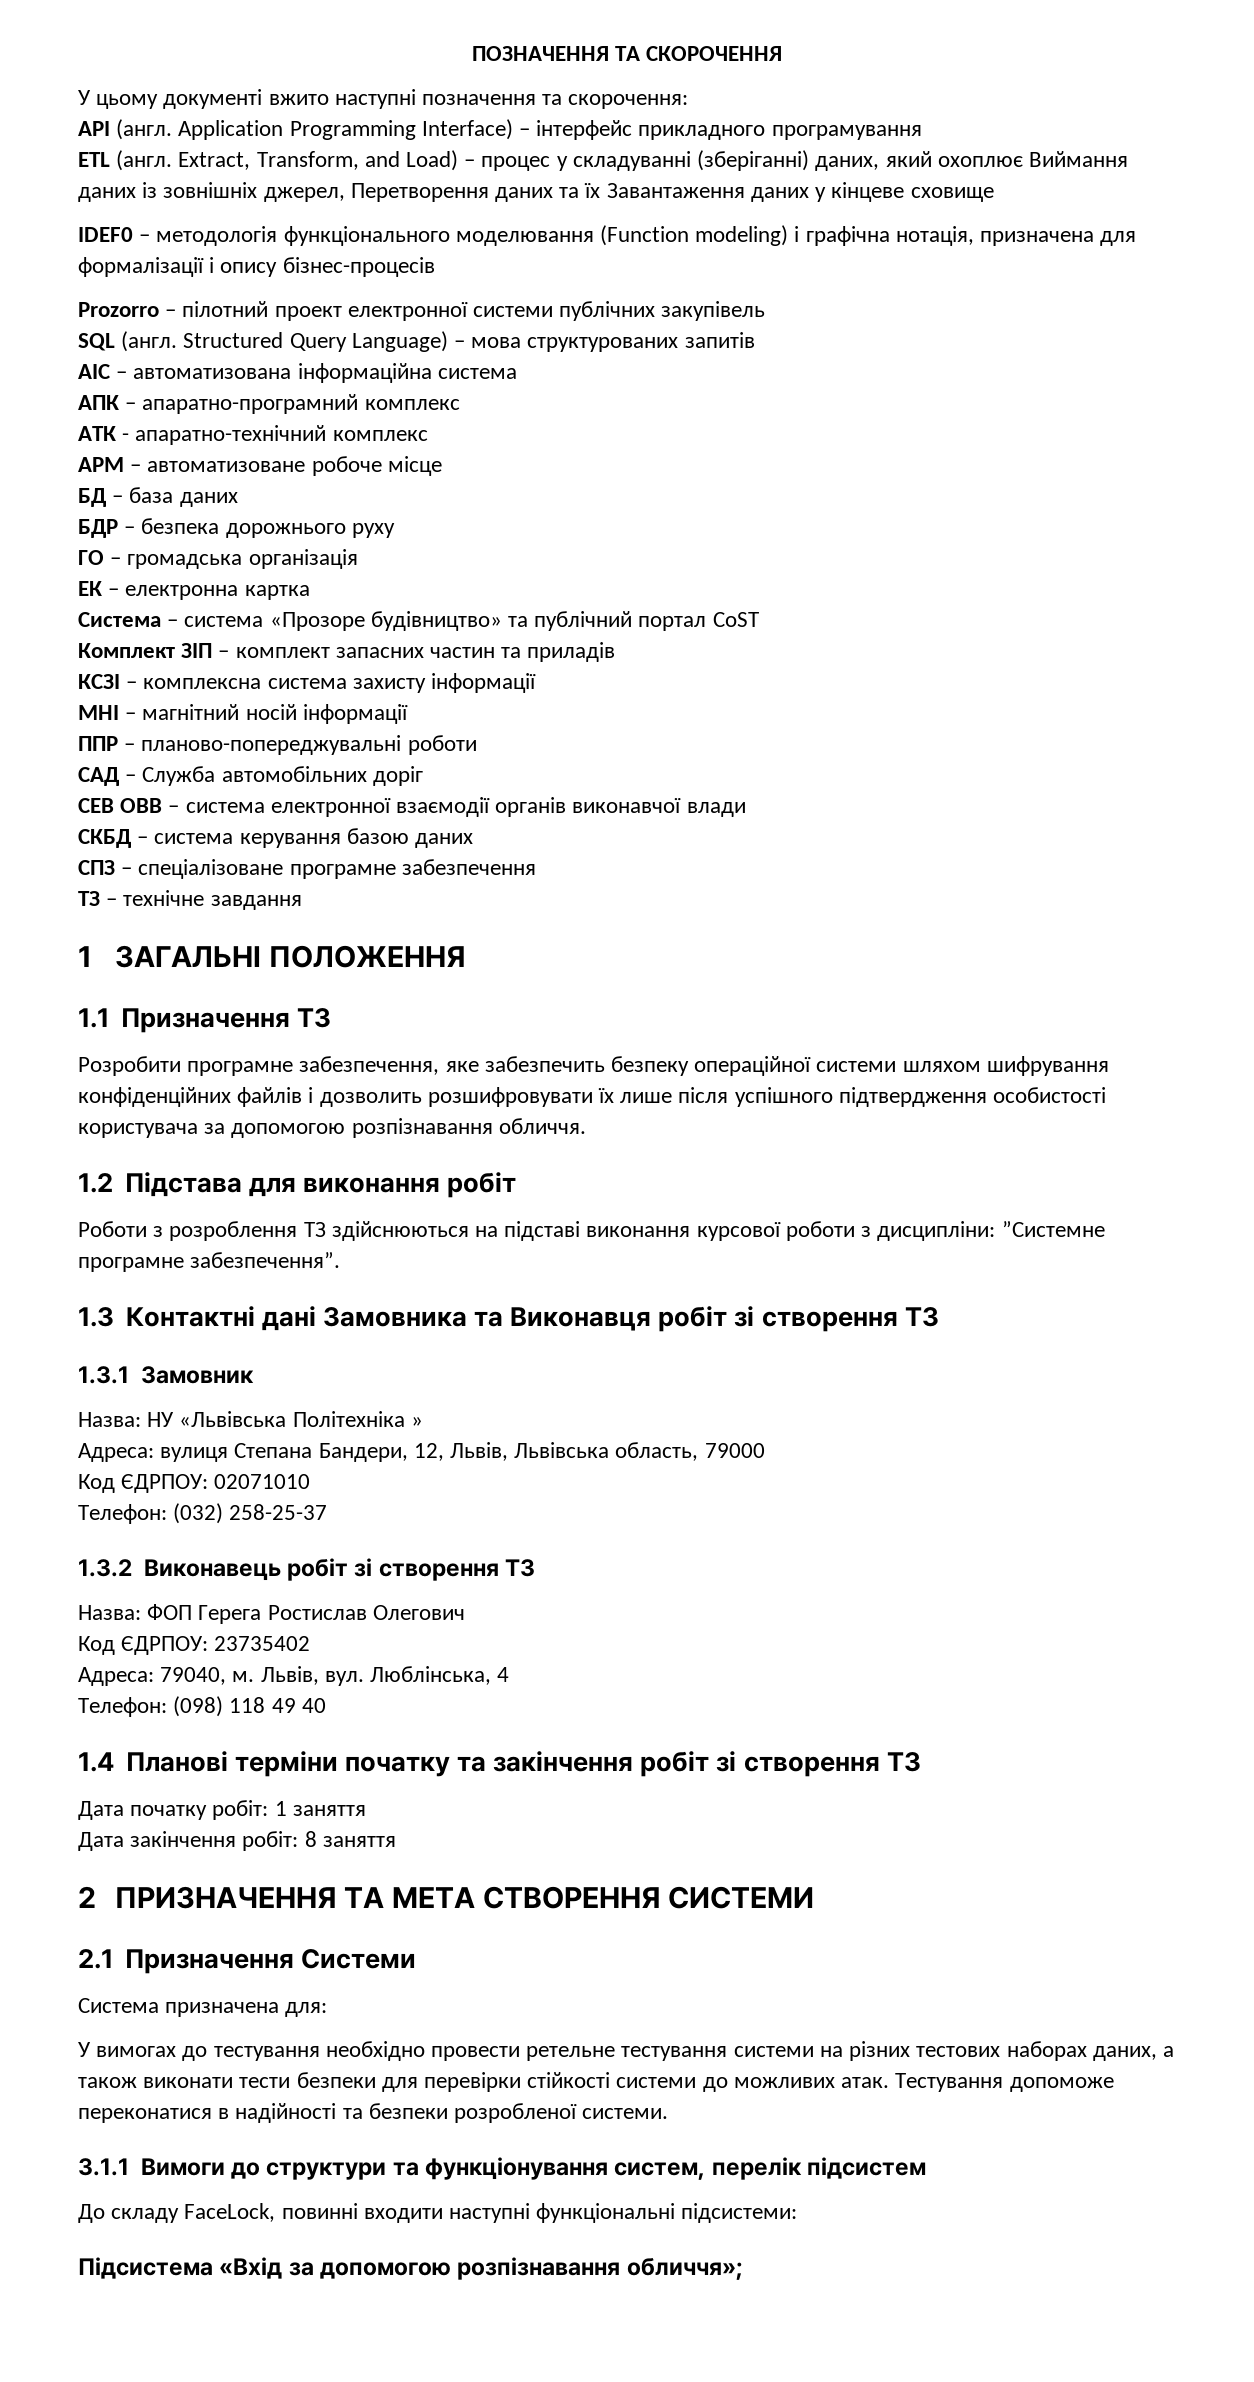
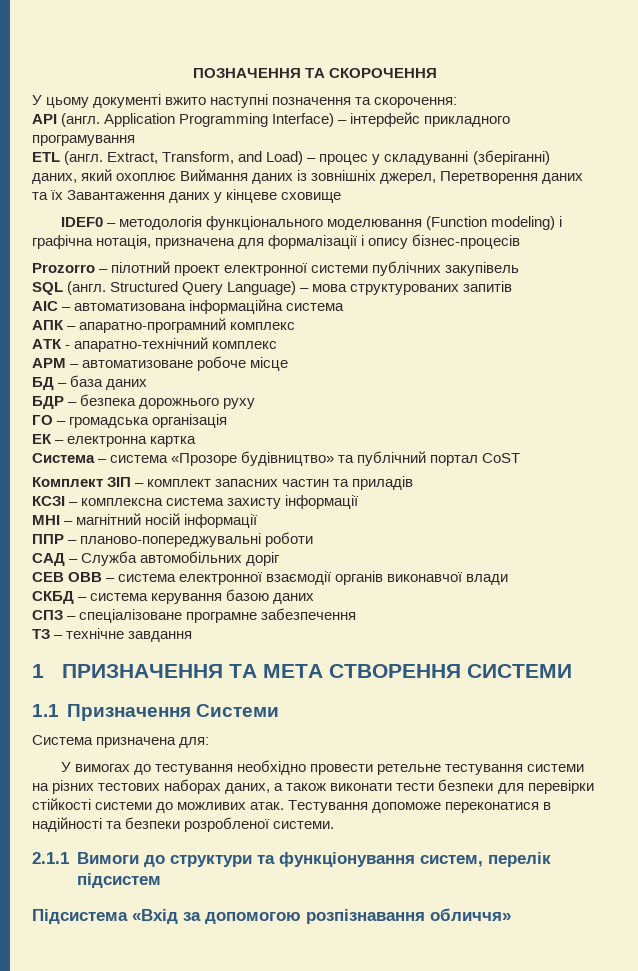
[114,945,465,968] [78,1008,331,1033] [78,1056,1109,1076] [78,1087,1107,1107] [78,1118,586,1138] [78,1172,516,1198] [78,1221,1105,1241] [78,1252,341,1272] [78,1306,939,1332] [78,1366,254,1384] [78,1411,423,1427] [78,1442,765,1462] [78,1474,311,1493] [78,1503,328,1524] [78,1558,535,1581] [78,1604,465,1624] [78,1636,311,1655] [78,1666,510,1686] [78,1696,326,1717] [78,1751,921,1777] [78,1800,366,1820] [78,1831,396,1851] [78,1886,96,1908] ЗАГАЛЬНІ ПОЛОЖЕННЯ // 1.1 Призначення ТЗ // Розробити програмне забезпечення, яке забезпечить безпеку операційної системи шляхом шифрування конфіденційних файлів і дозволить розшифровувати їх лише після успішного підтвердження особистості користувача за допомогою розпізнавання обличчя. // 1.2 Підстава для виконання робіт // Роботи з розроблення ТЗ здійснюються на підставі виконання курсової роботи з дисципліни: ”Системне програмне забезпечення”. // 1.3 Контактні дані Замовника та Виконавця робіт зі створення ТЗ // 1.3.1 Замовник // Назва: НУ «Львівська Політехніка » // Адреса: вулиця Степана Бандери, 12, Львів, Львівська область, 79000 // Код ЄДРПОУ: 02071010 // Телефон: (032) 258-25-37 // 1.3.2 Виконавець робіт зі створення ТЗ // Назва: ФОП Герега Ростислав Олегович // Код ЄДРПОУ: 23735402 // Адреса: 79040, м. Львів, вул. Люблінська, 4 // Телефон: (098) 118 49 40 // 1.4 Планові терміни початку та закінчення робіт зі створення ТЗ // Дата початку робіт: 1 заняття // Дата закінчення робіт: 8 заняття // 2 -> (44, 671) none
[78,1949,113,1969] 2.1 -> [32,704,59,717] 1.1
[78,2158,129,2176] 3.1.1 -> [32,852,69,864] 2.1.1
[78,2203,798,2223] // До складу FaceLock, повинні входити наступні функціональні підсистеми: -> (161, 880) none
[626,2257,743,2280] обличчя»; -> [430,908,511,921] обличчя»

